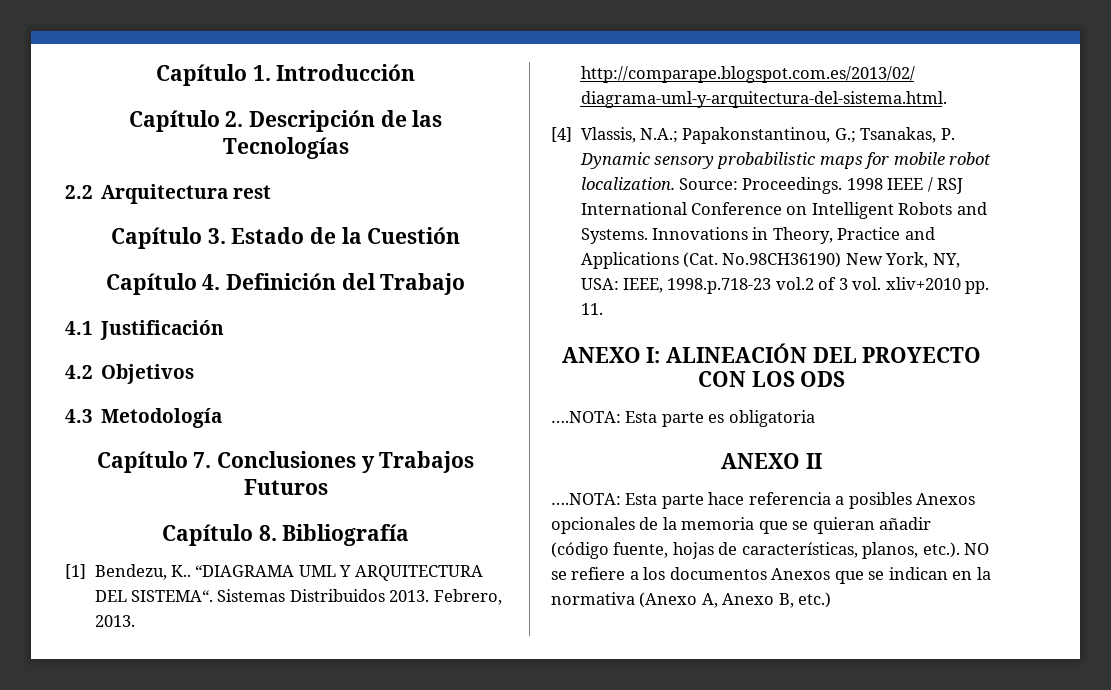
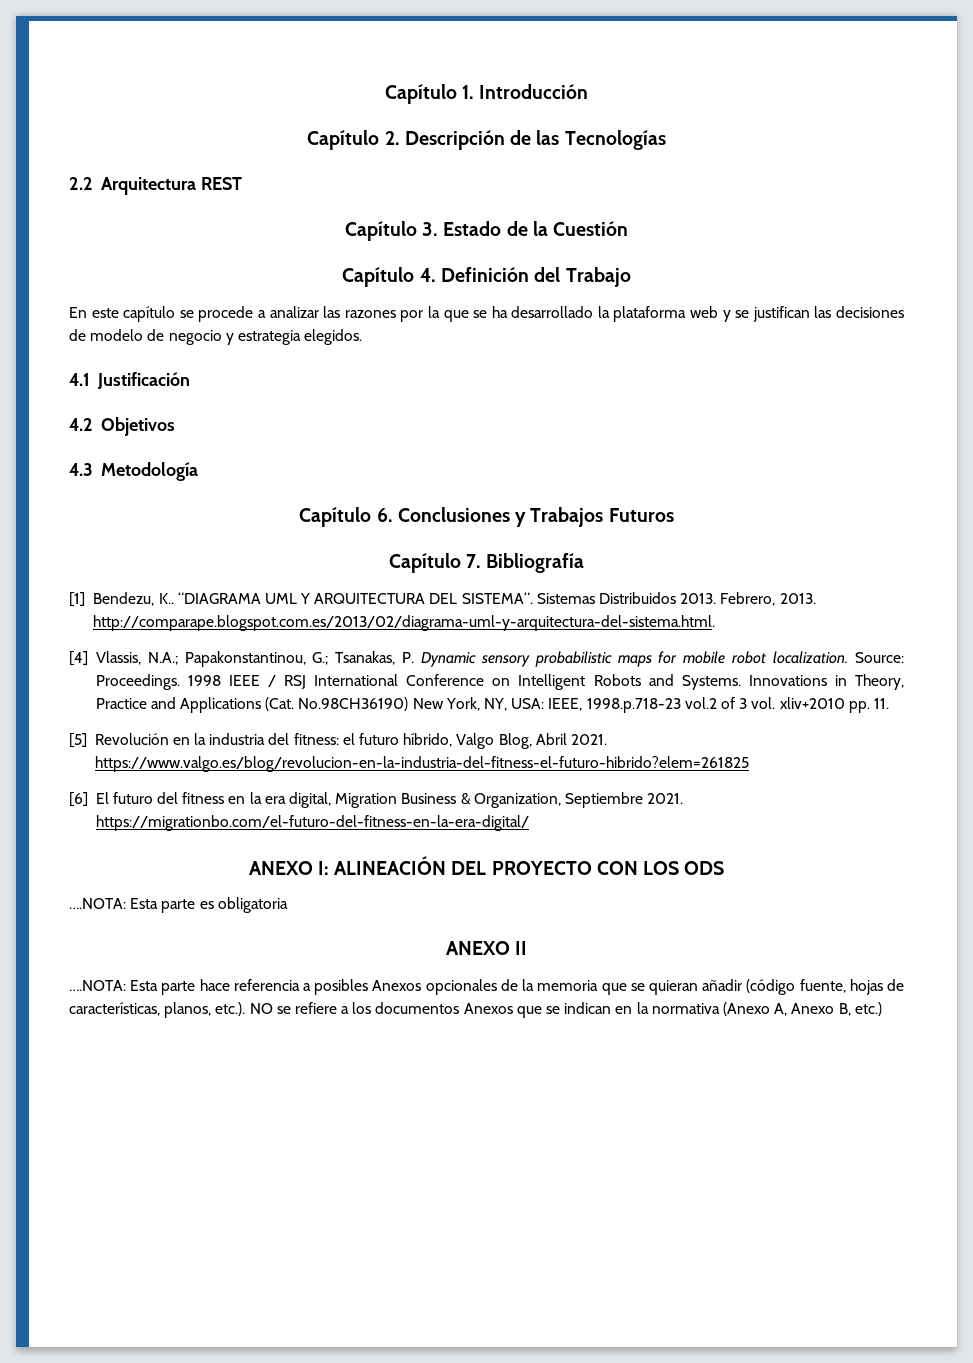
[233,185,272,199] rest -> [200,177,242,190] REST
(466, 284) none -> [69,306,904,322] [69,329,363,345] // En este capítulo se procede a analizar las razones por la que se ha desarrollado la plataforma web y se justifican las decisiones de modelo de negocio y estrategia elegidos.
[193,452,212,468] 7. -> [376,508,393,522] 6.
[258,525,277,541] 8. -> [466,554,482,568] 7.
(603, 309) none -> [69,733,607,749] [94,756,749,772] [69,792,684,808] [95,815,529,831] // [5] Revolución en la industria del fitness: el futuro híbrido, Valgo Blog, Abril 2021. https://www.valgo.es/blog/revolucion-en-la-industria-del-fitness-el-futuro-hibrido?elem=261825 // [6] El futuro del fitness en la era digital, Migration Business & Organization, Septiembre 2021. https://migrationbo.com/el-futuro-del-fitness-en-la-era-digital/

